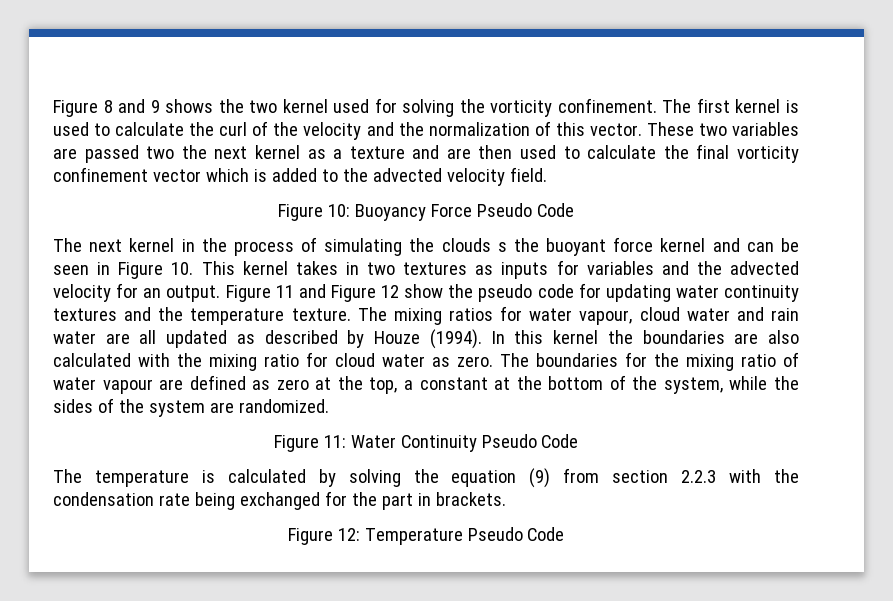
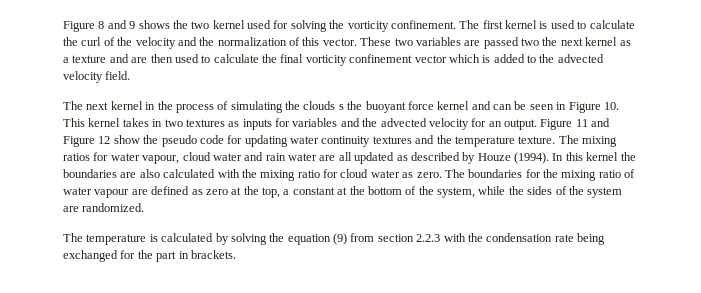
[278,203,574,221] // Figure 10: Buoyancy Force Pseudo Code -> (131, 75) none
[273,434,579,452] // Figure 11: Water Continuity Pseudo Code -> (145, 207) none
[287,527,565,545] // Figure 12: Temperature Pseudo Code -> (236, 254) none

